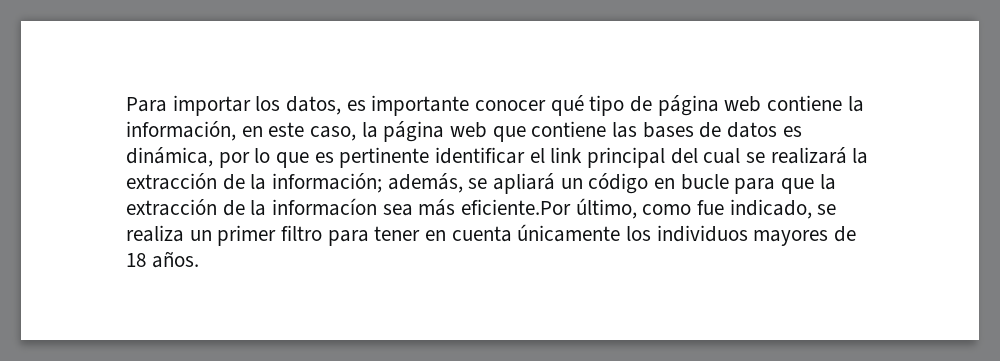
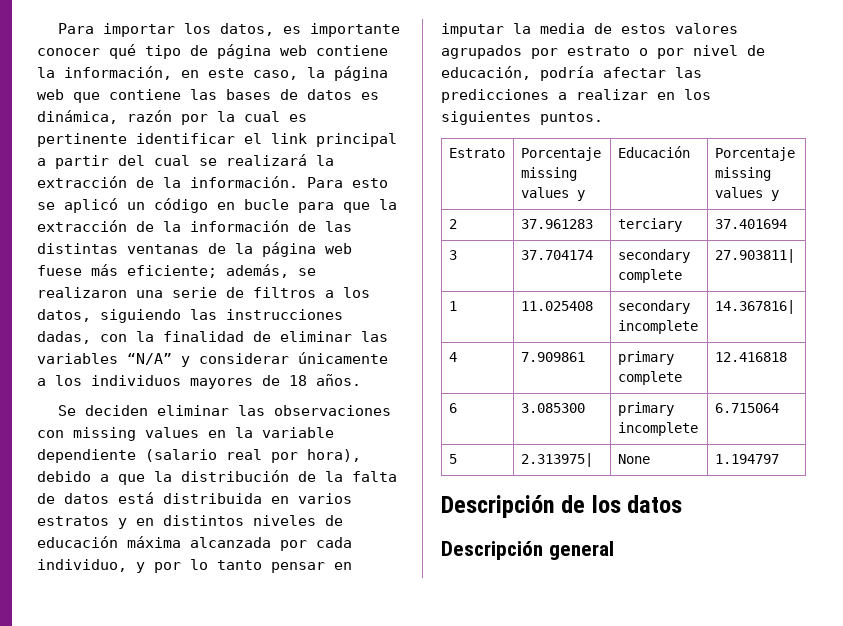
[218,148,310,168] por lo que -> [127,110,280,125] razón por la cual
(666, 157) none -> [37,155,109,169] a partir
[272,173,556,194] información; además, se apliará -> [190,176,388,188] [37,198,118,213] información. Para esto se aplicó
[272,198,837,219] [126,224,621,246] informacíon sea más eficiente.Por último, como fue indicado, se realiza un primer filtro para tener en cuenta únicamente -> [190,220,352,232] [37,242,352,257] [37,264,316,278] [37,287,370,298] [37,309,343,323] [37,331,388,344] [37,352,388,367] [37,378,46,386] información de las distintas ventanas de la página web fuese más eficiente; además, se realizaron una serie de filtros a los datos, siguiendo las instrucciones dadas, con la finalidad de eliminar las variables “N/A” y considerar únicamente a
(199, 259) none -> [57,405,391,416] [37,427,334,441] [37,449,361,463] [37,470,397,485] [37,492,352,504] [37,515,343,529] [37,536,352,551] [37,559,352,573] [441,23,738,37] [441,45,765,59] [441,66,702,81] [441,89,711,103] [441,111,603,125] [448,148,505,158] [520,147,601,161] [520,167,577,181] [520,187,585,201] [617,146,690,158] [714,147,795,161] [714,167,771,181] [714,187,779,201] [448,219,457,229] [520,219,593,229] [617,218,682,232] [714,219,787,229] [448,250,457,260] [520,250,593,260] [617,249,690,263] [617,269,682,283] [714,249,795,263] [448,301,457,311] [520,301,593,311] [617,300,690,314] [617,320,698,334] [714,300,795,314] [448,352,457,362] [520,352,585,362] [617,351,674,365] [617,371,682,385] [714,352,787,362] [448,403,457,413] [520,403,585,413] [617,402,674,416] [617,422,698,436] [714,403,779,413] [448,454,457,464] [520,453,593,467] [617,454,650,464] [714,454,779,464] [441,495,683,518] [441,541,614,560] // Se deciden eliminar las observaciones con missing values en la variable dependiente (salario real por hora), debido a que la distribución de la falta de datos está distribuida en varios estratos y en distintos niveles de educación máxima alcanzada por cada individuo, y por lo tanto pensar en imputar la media de estos valores agrupados por estrato o por nivel de educación, podría afectar las predicciones a realizar en los siguientes puntos. // Estrato | Porcentaje missing values y | Educación | Porcentaje missing values y // 2 | 37.961283 | terciary | 37.401694 // 3 | 37.704174 | secondary complete | 27.903811| // 1 | 11.025408 | secondary incomplete | 14.367816| // 4 | 7.909861 | primary complete | 12.416818 // 6 | 3.085300 | primary incomplete | 6.715064 // 5 | 2.313975| | None | 1.194797 // Descripción de los datos // Descripción general

